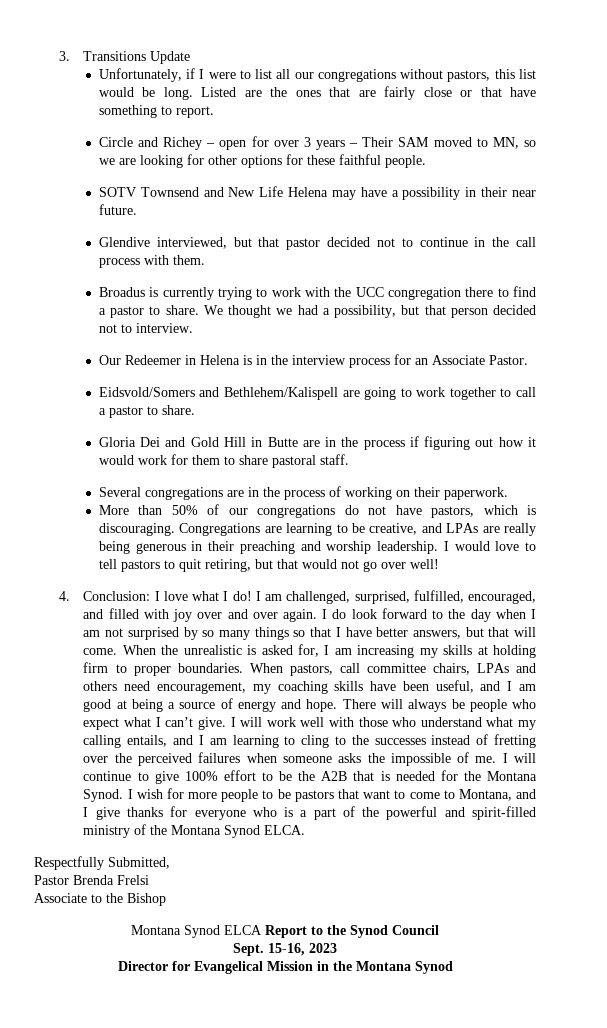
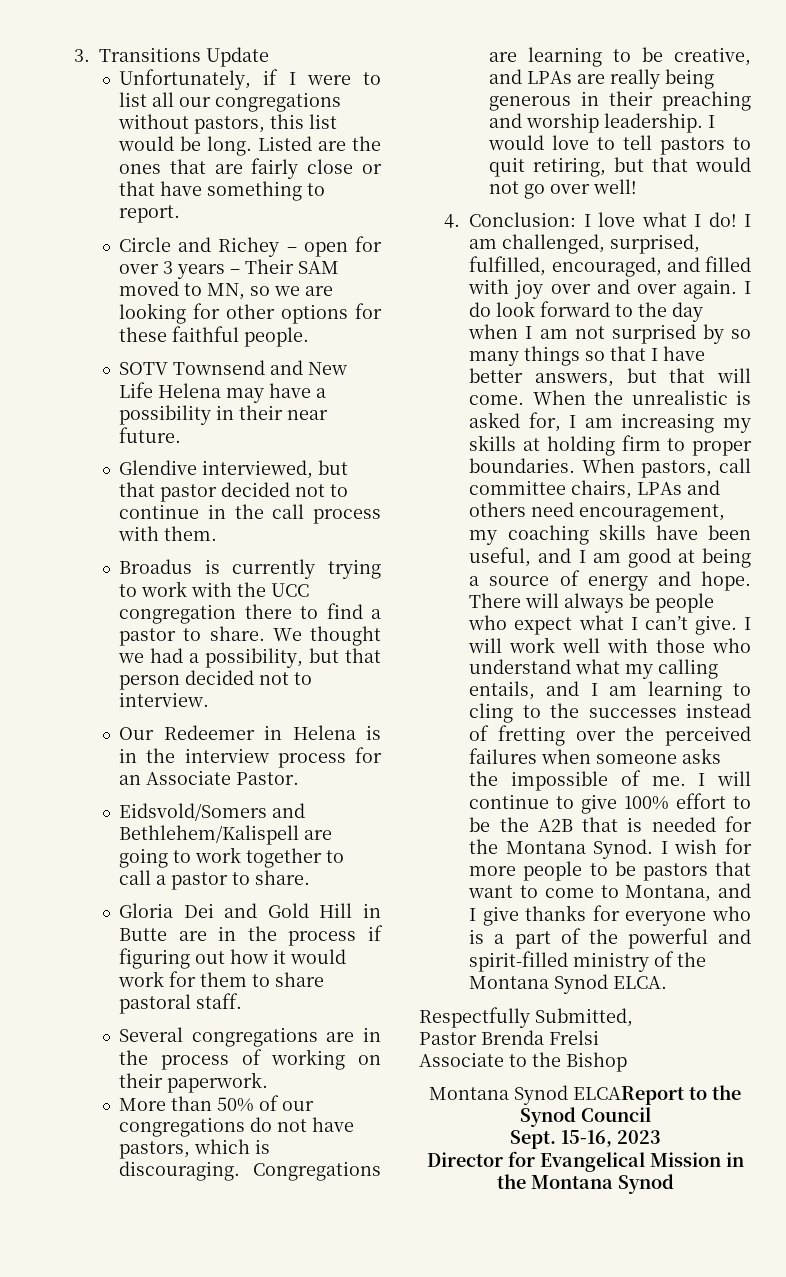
[224,925,307,938] ELCA Report -> [573,1086,684,1105] ELCAReport

